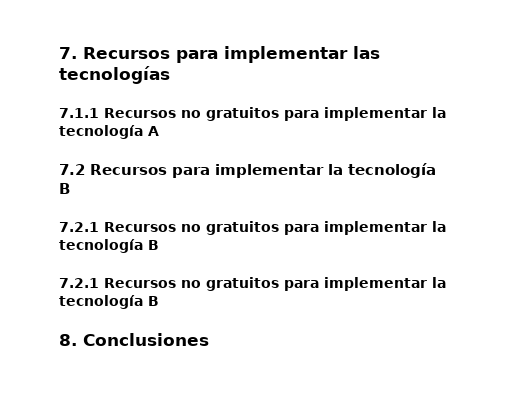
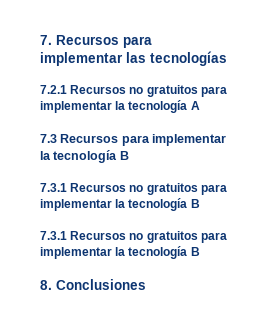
[59,108,99,118] 7.1.1 -> [40,85,67,94] 7.2.1
[59,164,85,175] 7.2 -> [40,134,57,143] 7.3
[59,221,446,235] [59,239,159,253] [59,278,99,288] 7.2.1 Recursos no gratuitos para implementar la tecnología B // 7.2.1 -> [40,183,227,195] [40,198,200,211] [40,231,67,240] 7.3.1 Recursos no gratuitos para implementar la tecnología B // 7.3.1

